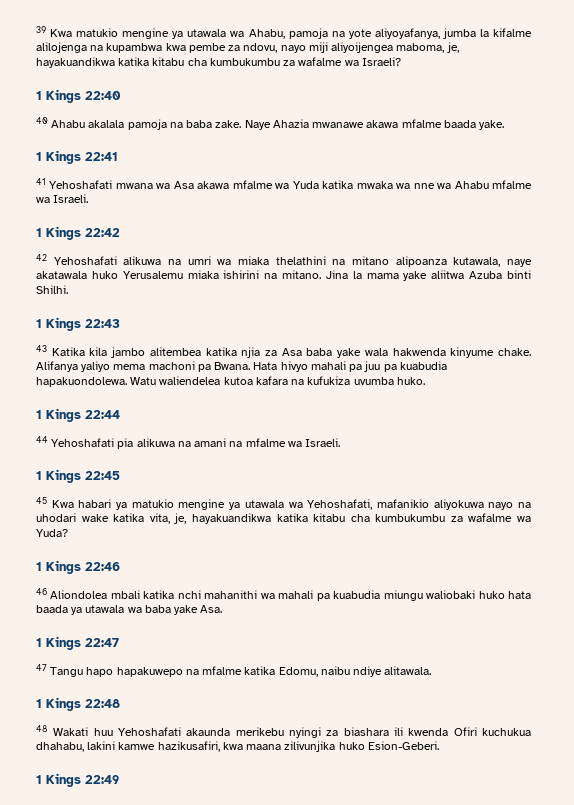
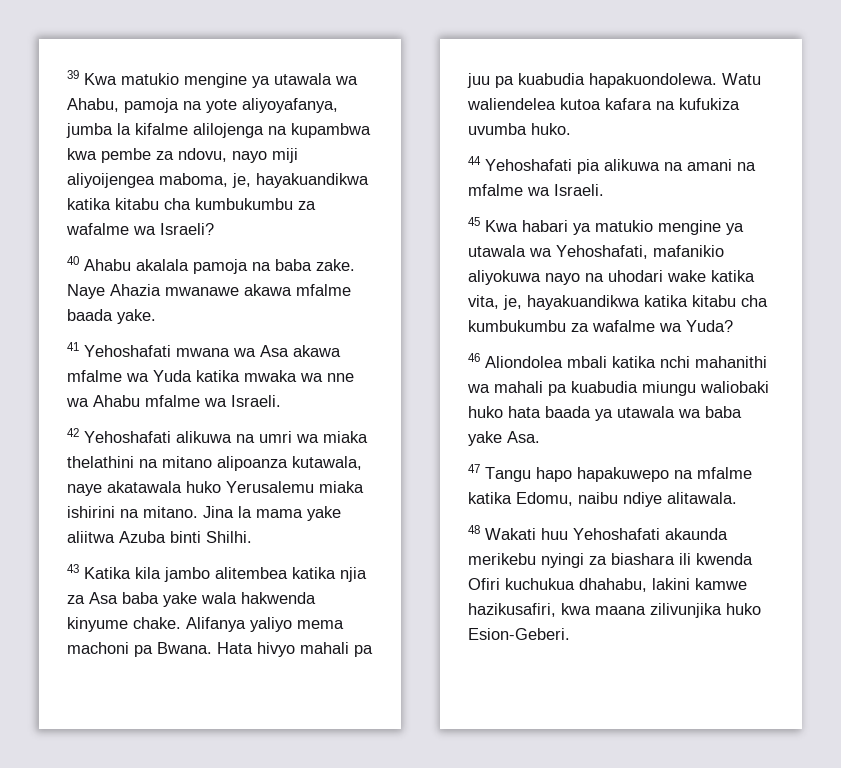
[36,89,121,103] // 1 Kings 22:40 -> (214, 229) none
[36,150,118,164] // 1 Kings 22:41 -> (156, 316) none
[36,226,120,240] // 1 Kings 22:42 -> (281, 401) none
[36,317,120,331] // 1 Kings 22:43 -> (252, 537) none
[36,408,120,422] // 1 Kings 22:44 -> (571, 129) none
[36,469,120,483] // 1 Kings 22:45 -> (604, 190) none
[36,560,120,574] // 1 Kings 22:46 -> (733, 326) none
[36,636,119,650] // 1 Kings 22:47 -> (540, 437) none
[36,697,120,711] // 1 Kings 22:48 -> (737, 498) none
[36,773,119,787] // 1 Kings 22:49 -> (570, 634) none

